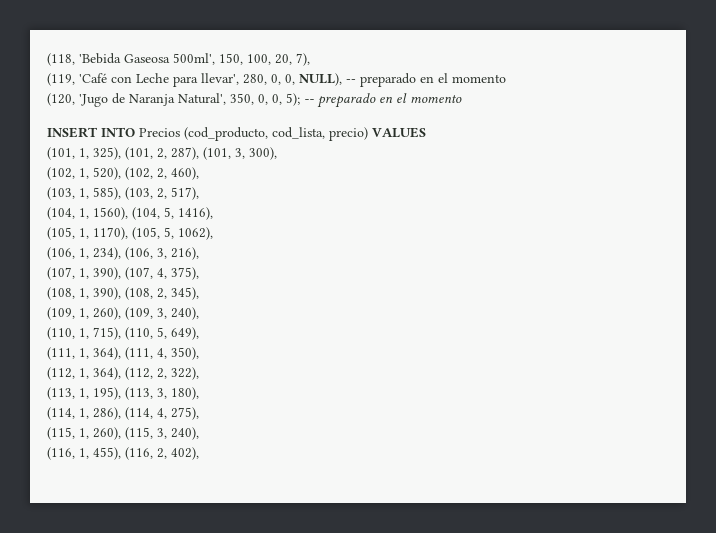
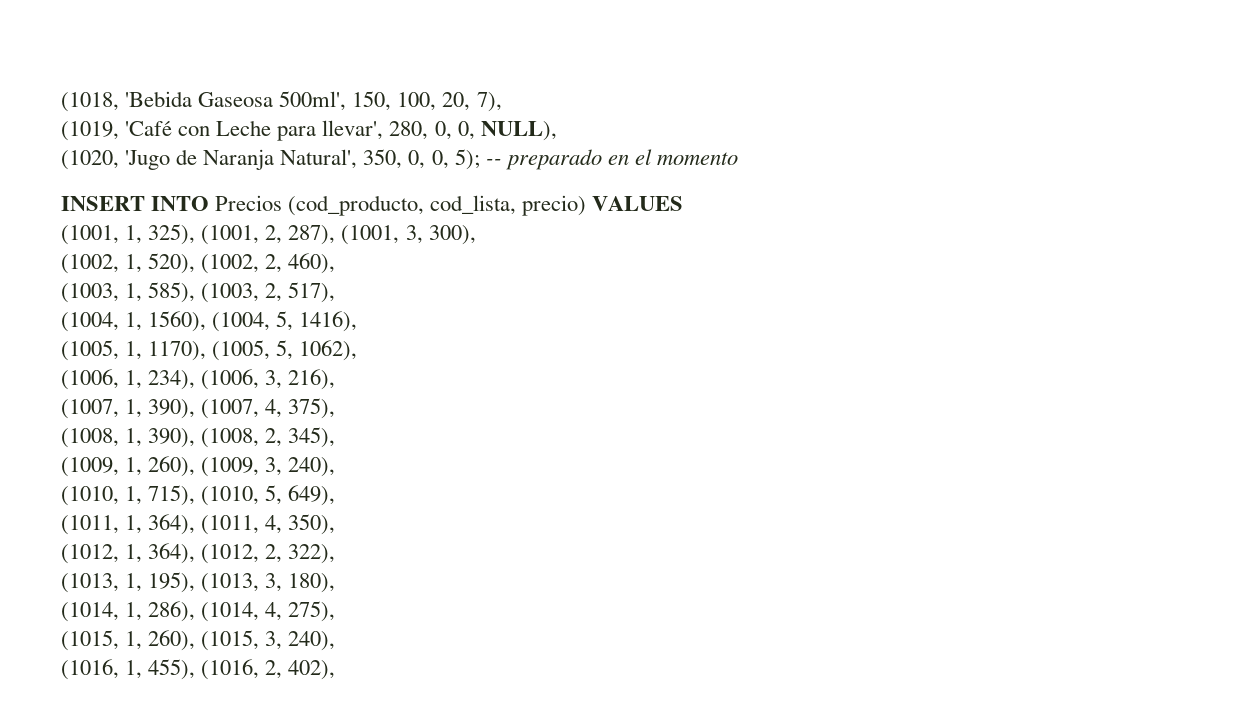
[47,53,75,66] (118, -> [61,92,119,112] (1018,
[47,73,75,86] (119, -> [61,121,119,141] (1019,
[346,73,506,87] [47,93,75,106] -- preparado en el momento // (120, -> [61,150,119,170] // (1020,
[47,147,75,160] (101, -> [61,225,119,245] (1001,
[125,147,153,160] (101, -> [201,225,260,245] (1001,
[203,147,231,160] (101, -> [341,225,400,245] (1001,
[47,167,75,180] (102, -> [61,254,119,274] (1002,
[125,167,153,180] (102, -> [201,254,260,274] (1002,
[47,187,75,200] (103, -> [61,283,119,303] (1003,
[125,187,153,200] (103, -> [201,283,260,303] (1003,
[47,207,75,220] (104, -> [61,312,119,332] (1004,
[132,207,160,220] (104, -> [212,312,271,332] (1004,
[47,227,75,240] (105, -> [61,340,119,361] (1005,
[132,227,160,240] (105, -> [212,340,271,361] (1005,
[47,247,75,260] (106, -> [61,369,119,390] (1006,
[125,247,153,260] (106, -> [201,369,260,390] (1006,
[47,267,153,280] (107, 1, 390), (107, -> [61,399,260,419] (1007, 1, 390), (1007,
[47,287,153,300] (108, 1, 390), (108, -> [61,428,260,448] (1008, 1, 390), (1008,
[47,307,199,320] [47,327,75,340] (109, 1, 260), (109, 3, 240), // (110, -> [61,456,336,477] [61,486,119,506] (1009, 1, 260), (1009, 3, 240), // (1010,
[125,327,153,340] (110, -> [201,486,260,506] (1010,
[47,347,153,360] (111, 1, 364), (111, -> [61,514,260,535] (1011, 1, 364), (1011,
[47,367,153,380] (112, 1, 364), (112, -> [61,543,260,564] (1012, 1, 364), (1012,
[47,387,75,400] (113, -> [61,573,119,593] (1013,
[125,387,153,400] (113, -> [201,573,260,593] (1013,
[47,407,75,420] (114, -> [61,602,119,622] (1014,
[125,407,153,420] (114, -> [201,602,260,622] (1014,
[47,427,199,440] [47,447,75,460] (115, 1, 260), (115, 3, 240), // (116, -> [61,630,336,651] [61,659,119,680] (1015, 1, 260), (1015, 3, 240), // (1016,
[125,447,153,460] (116, -> [201,659,260,680] (1016,

